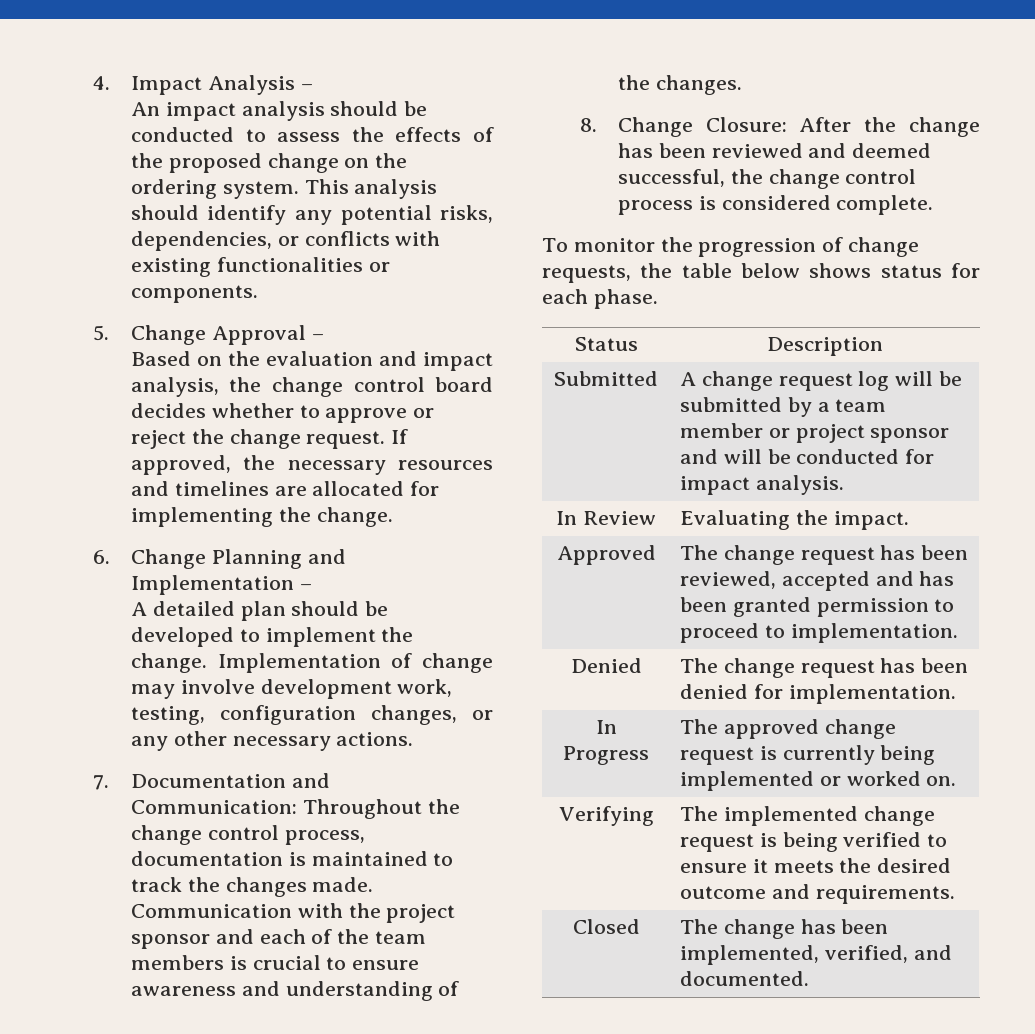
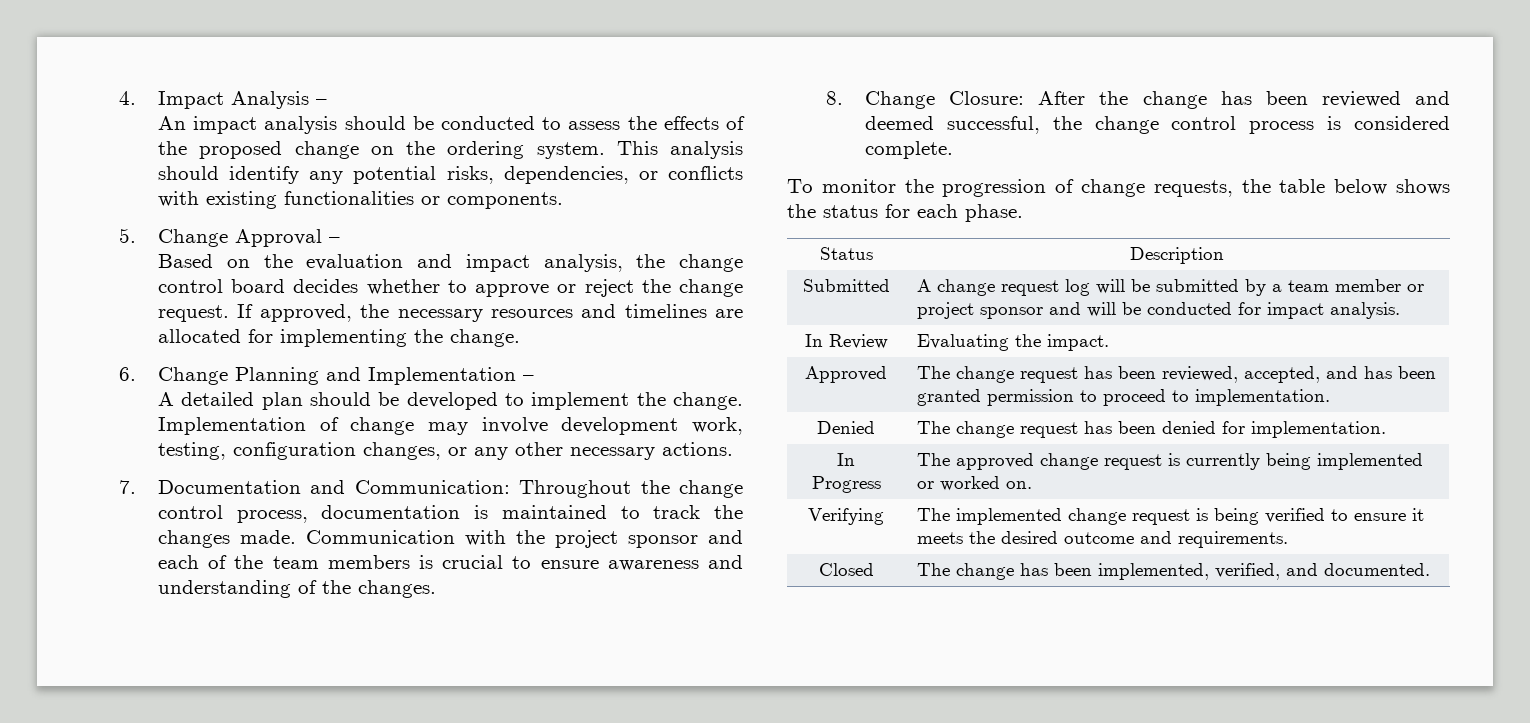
(872, 270) none -> [787,204,816,218] the
[781,571,870,591] accepted -> [1244,366,1321,383] accepted,

